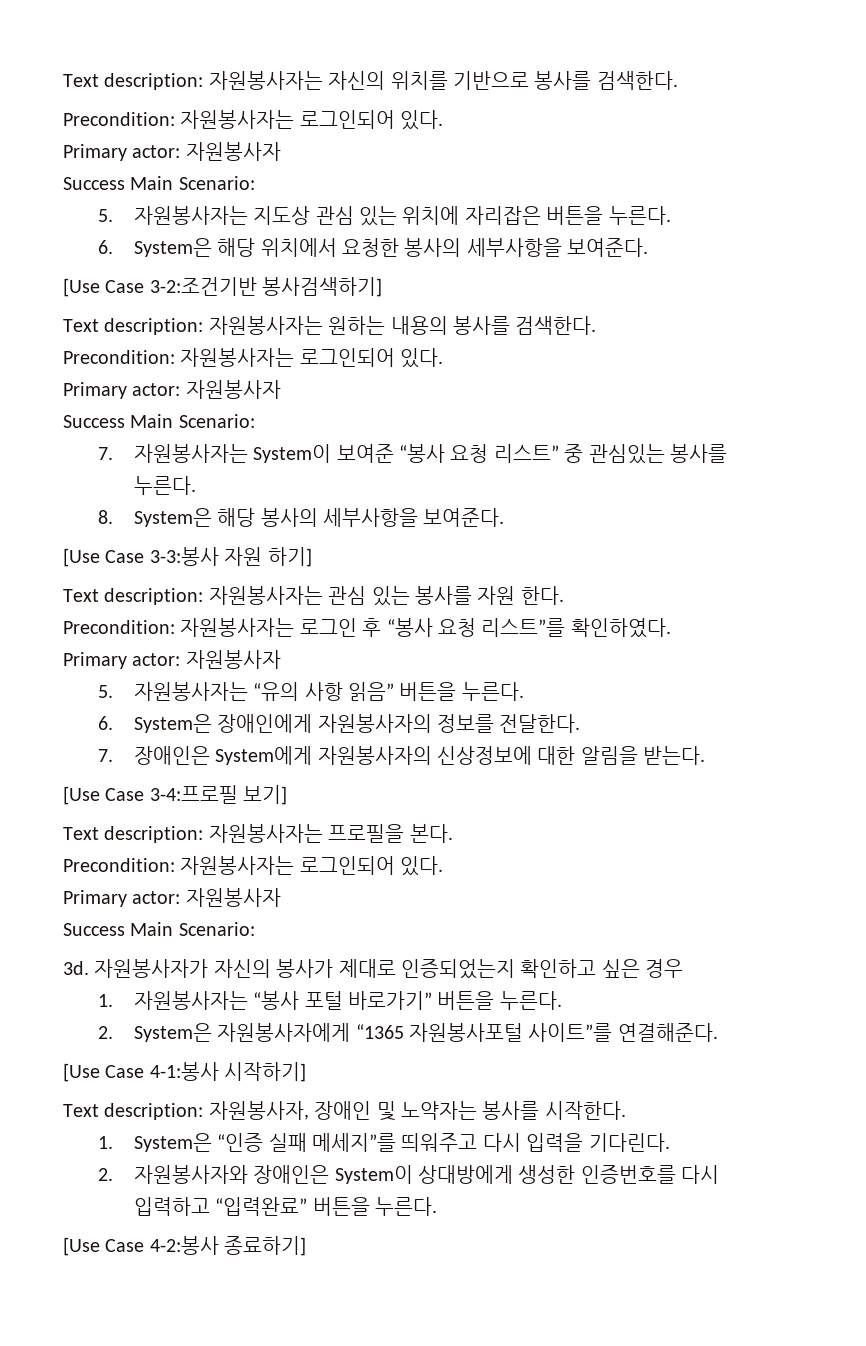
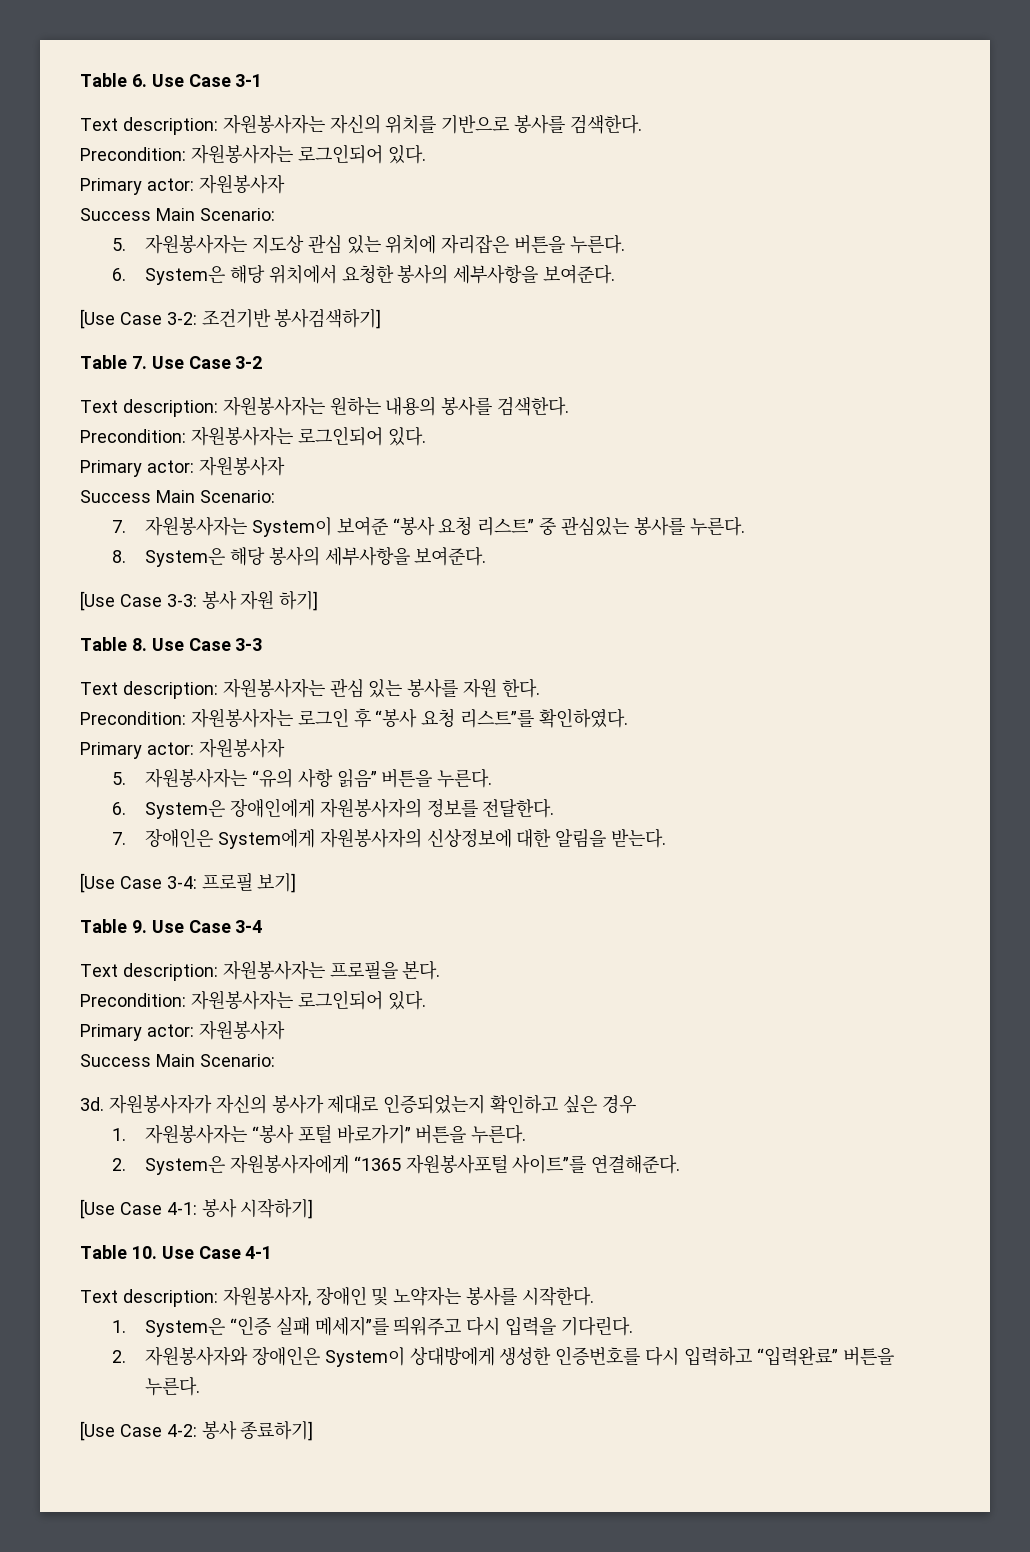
(63, 80) none -> [80,73,263,87] Table 6. Use Case 3-1 //
[149,277,257,296] 3-2:조건기반 -> [166,309,271,328] 3-2: 조건기반
(383, 287) none -> [80,355,263,369] // Table 7. Use Case 3-2
[149,547,219,566] 3-3:봉사 -> [166,591,237,610] 3-3: 봉사
(312, 557) none -> [80,637,263,651] // Table 8. Use Case 3-3
[149,785,238,804] 3-4:프로필 -> [166,872,253,891] 3-4: 프로필
(288, 795) none -> [80,919,263,933] // Table 9. Use Case 3-4
[149,1062,219,1081] 4-1:봉사 -> [166,1199,237,1218] 4-1: 봉사
(307, 1072) none -> [80,1245,273,1259] // Table 10. Use Case 4-1
[149,1236,219,1255] 4-2:봉사 -> [166,1421,237,1440] 4-2: 봉사

